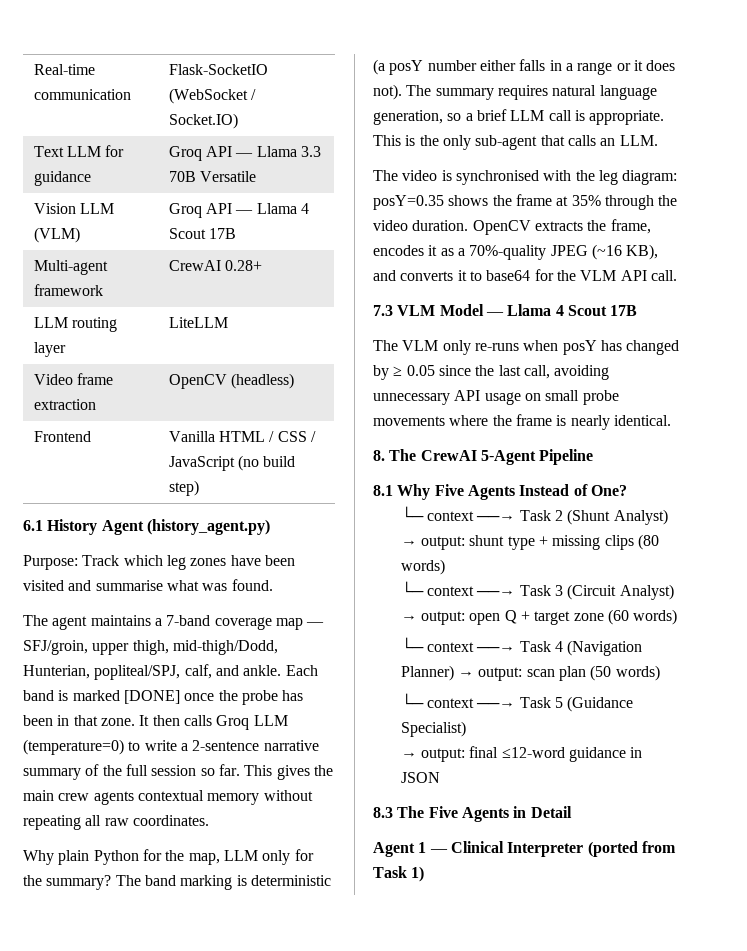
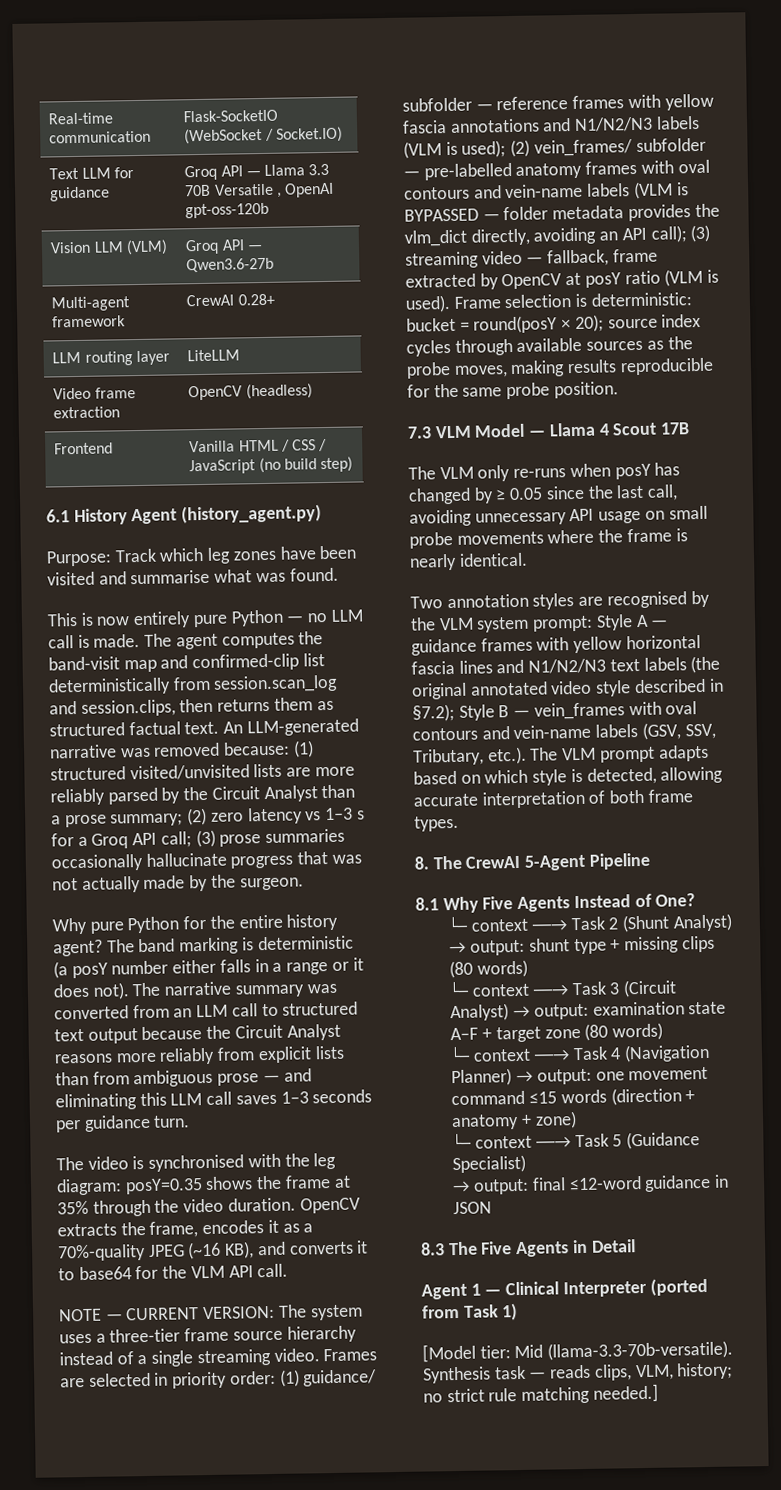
(257, 176) none -> [276,182,335,198] [185,202,270,219] , OpenAI gpt-oss-120b
[256,203,310,214] [168,228,237,239] Llama 4 Scout 17B -> [186,257,275,273] Qwen3.6-27b
[23,615,325,630] [23,640,278,655] [23,664,318,680] [23,690,304,705] [23,715,288,730] [23,739,319,755] [23,764,333,780] [23,790,313,805] [23,815,209,830] [23,850,90,865] The agent maintains a 7-band coverage map — SFJ/groin, upper thigh, mid-thigh/Dodd, Hunterian, popliteal/SPJ, calf, and ankle. Each band is marked [DONE] once the probe has been in that zone. It then calls Groq LLM (temperature=0) to write a 2-sentence narrative summary of the full session so far. This gives the main crew agents contextual memory without repeating all raw coordinates. // Why plain -> [47,609,364,629] [48,631,324,650] [48,653,325,673] [48,674,339,696] [49,697,334,717] [49,718,359,737] [49,740,314,759] [50,763,355,781] [50,784,356,806] [51,807,365,828] [51,828,346,849] [51,851,362,872] [52,874,304,893] [52,917,124,935] This is now entirely pure Python — no LLM call is made. The agent computes the band-visit map and confirmed-clip list deterministically from session.scan_log and session.clips, then returns them as structured factual text. An LLM-generated narrative was removed because: (1) structured visited/unvisited lists are more reliably parsed by the Circuit Analyst than a prose summary; (2) zero latency vs 1–3 s for a Groq API call; (3) prose summaries occasionally hallucinate progress that was not actually made by the surgeon. // Why pure
[188,849,314,865] [23,875,112,890] map, LLM only for the summary? -> [238,913,339,931] [53,939,103,957] entire history agent?
[435,85,657,100] [373,109,665,125] [373,135,658,150] summary requires natural language generation, so a brief LLM call is appropriate. This is the only sub-agent that calls an LLM. -> [164,981,337,998] [54,1001,359,1020] [54,1023,341,1044] [54,1045,345,1065] [55,1068,312,1088] [55,1089,373,1111] [55,1114,191,1133] narrative summary was converted from an LLM call to structured text output because the Circuit Analyst reasons more reliably from explicit lists than from ambiguous prose — and eliminating this LLM call saves 1–3 seconds per guidance turn.
(677, 275) none -> [59,1304,363,1322] [59,1325,357,1344] [59,1348,378,1367] [60,1369,378,1389] [402,93,714,112] [402,115,700,134] [403,137,706,159] [403,159,710,181] [404,181,689,200] [404,203,720,222] [404,224,711,247] [405,248,658,269] [405,268,720,290] [405,292,692,313] [406,313,702,334] [406,336,693,357] [406,357,714,379] [407,381,619,400] // NOTE — CURRENT VERSION: The system uses a three-tier frame source hierarchy instead of a single streaming video. Frames are selected in priority order: (1) guidance/ subfolder — reference frames with yellow fascia annotations and N1/N2/N3 labels (VLM is used); (2) vein_frames/ subfolder — pre-labelled anatomy frames with oval contours and vein-name labels (VLM is BYPASSED — folder metadata provides the vlm_dict directly, avoiding an API call); (3) streaming video — fallback, frame extracted by OpenCV at posY ratio (VLM is used). Frame selection is deterministic: bucket = round(posY × 20); source index cycles through available sources as the probe moves, making results reproducible for the same probe position.
(671, 420) none -> [410,590,710,610] [410,614,669,633] [411,635,701,656] [411,655,721,675] [412,678,724,700] [412,701,698,722] [412,722,716,741] [413,744,709,766] [413,766,724,786] [413,789,693,809] [414,815,459,832] // Two annotation styles are recognised by the VLM system prompt: Style A — guidance frames with yellow horizontal fascia lines and N1/N2/N3 text labels (the original annotated video style described in §7.2); Style B — vein_frames with oval contours and vein-name labels (GSV, SSV, Tributary, etc.). The VLM prompt adapts based on which style is detected, allowing accurate interpretation of both frame types.
[469,610,517,625] open Q -> [592,1001,727,1016] [450,1027,479,1041] examination state A–F
[608,609,630,625] (60 -> [584,1023,609,1041] (80
[526,665,660,681] scan plan (50 words) -> [595,1066,709,1081] [451,1087,696,1106] [451,1111,577,1131] one movement command ≤15 words (direction + anatomy + zone)
(425, 874) none -> [422,1340,734,1363] [423,1362,734,1384] [423,1383,659,1404] // [Model tier: Mid (llama-3.3-70b-versatile). Synthesis task — reads clips, VLM, history; no strict rule matching needed.]

